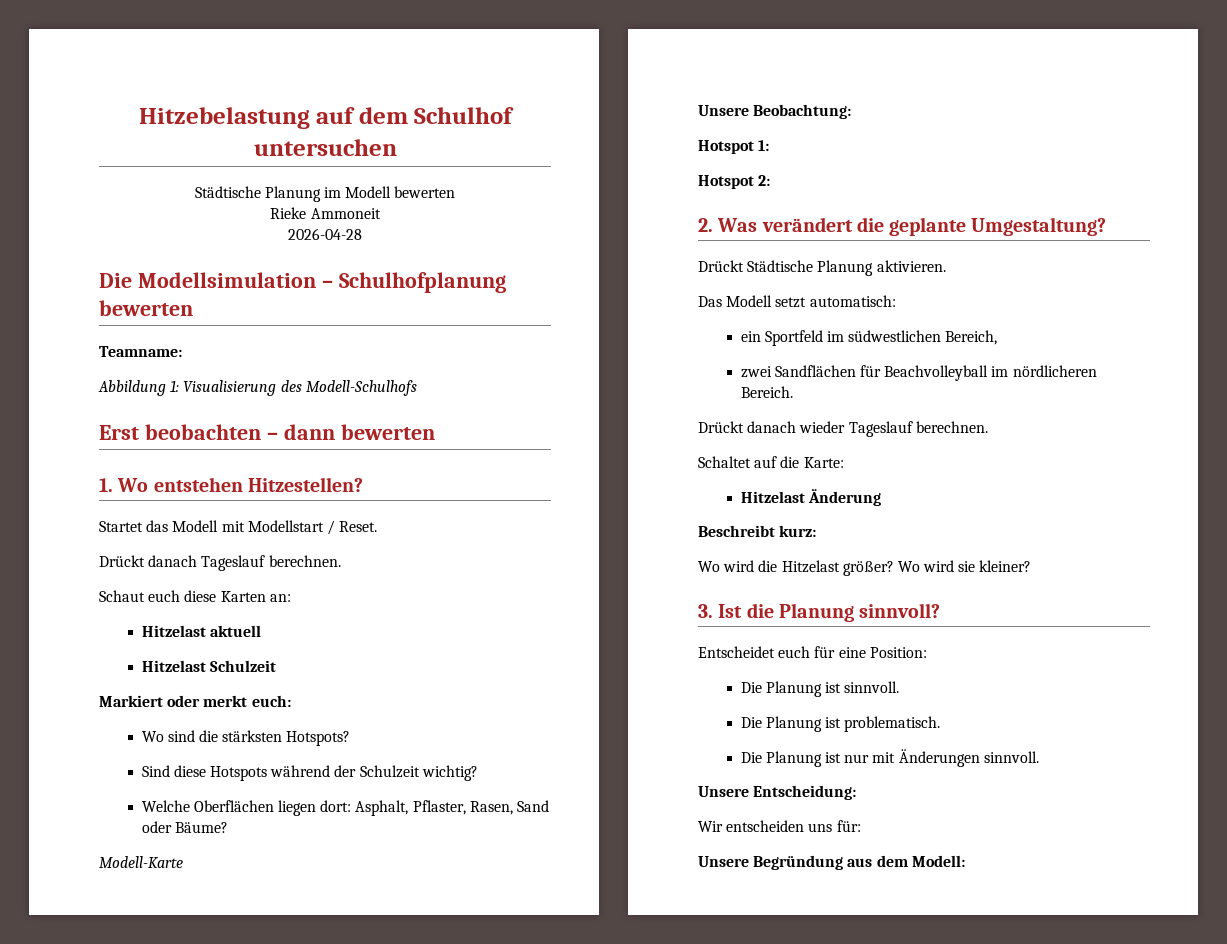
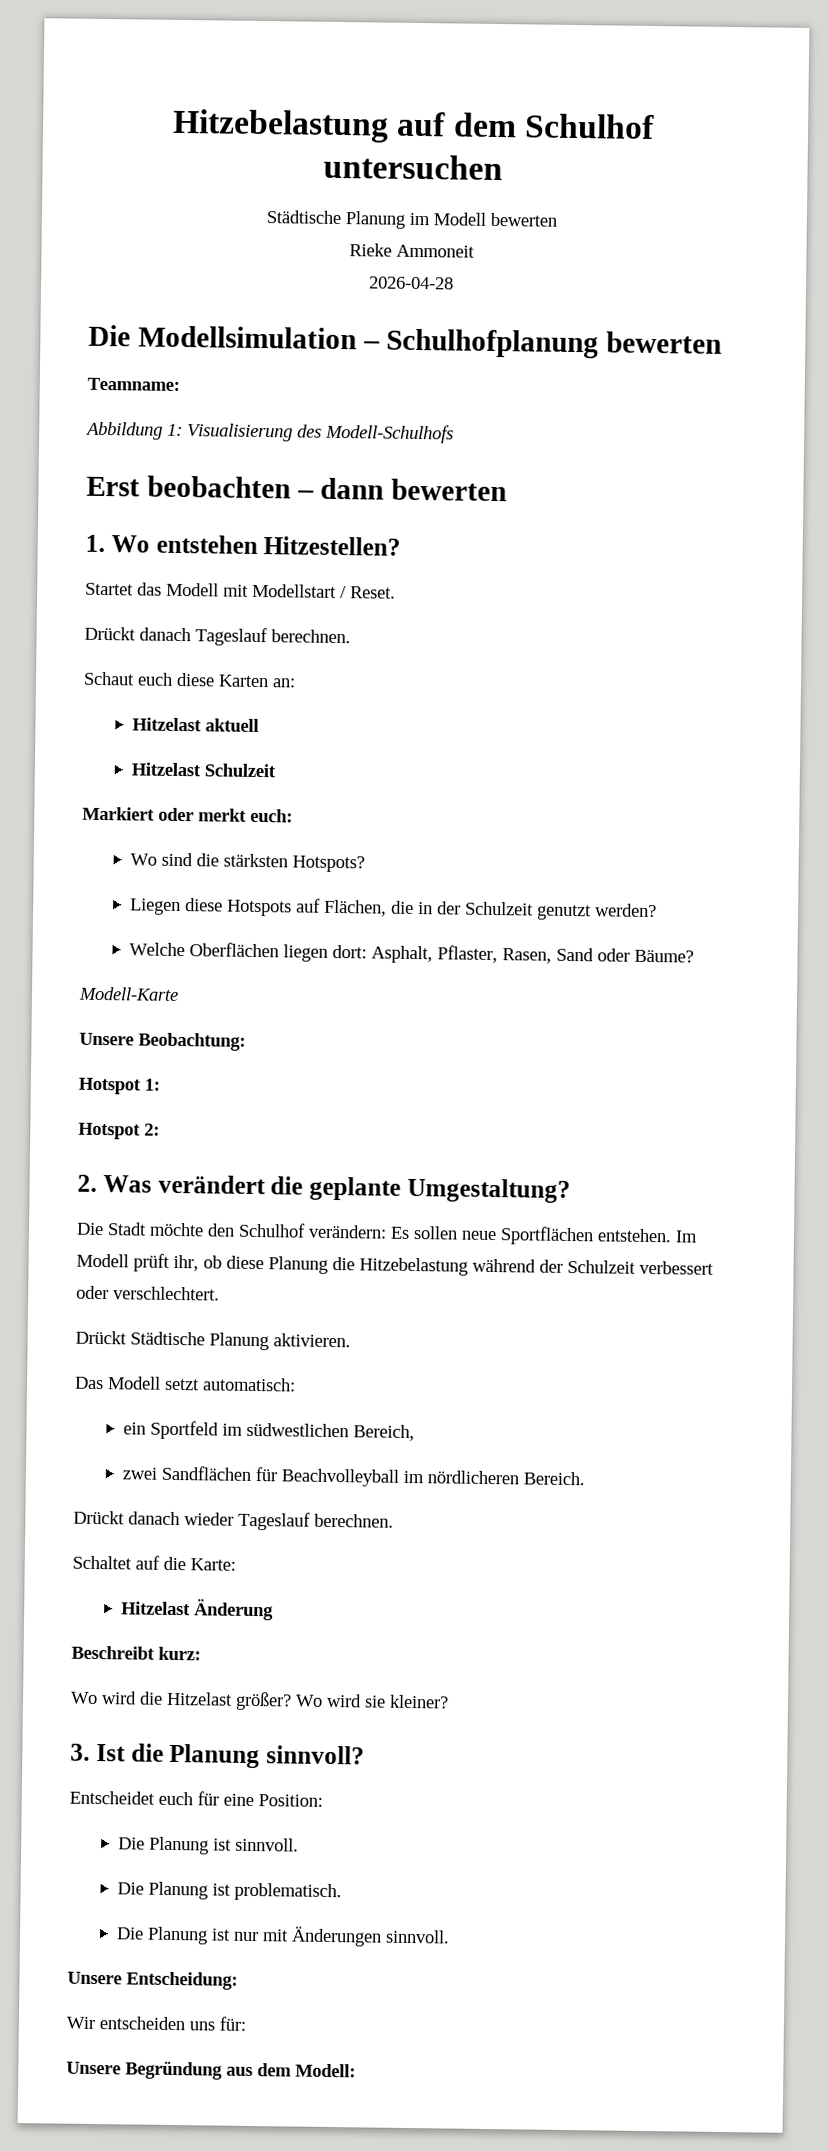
[141,765,170,777] Sind -> [130,898,182,916] Liegen
[270,765,478,781] während der Schulzeit wichtig? -> [296,898,658,921] auf Flächen, die in der Schulzeit genutzt werden?
(1107, 226) none -> [76,1222,698,1246] [76,1253,714,1276] [76,1285,220,1301] // Die Stadt möchte den Schulhof verändern: Es sollen neue Sportflächen entstehen. Im Modell prüft ihr, ob diese Planung die Hitzebelastung während der Schulzeit verbessert oder verschlechtert.

